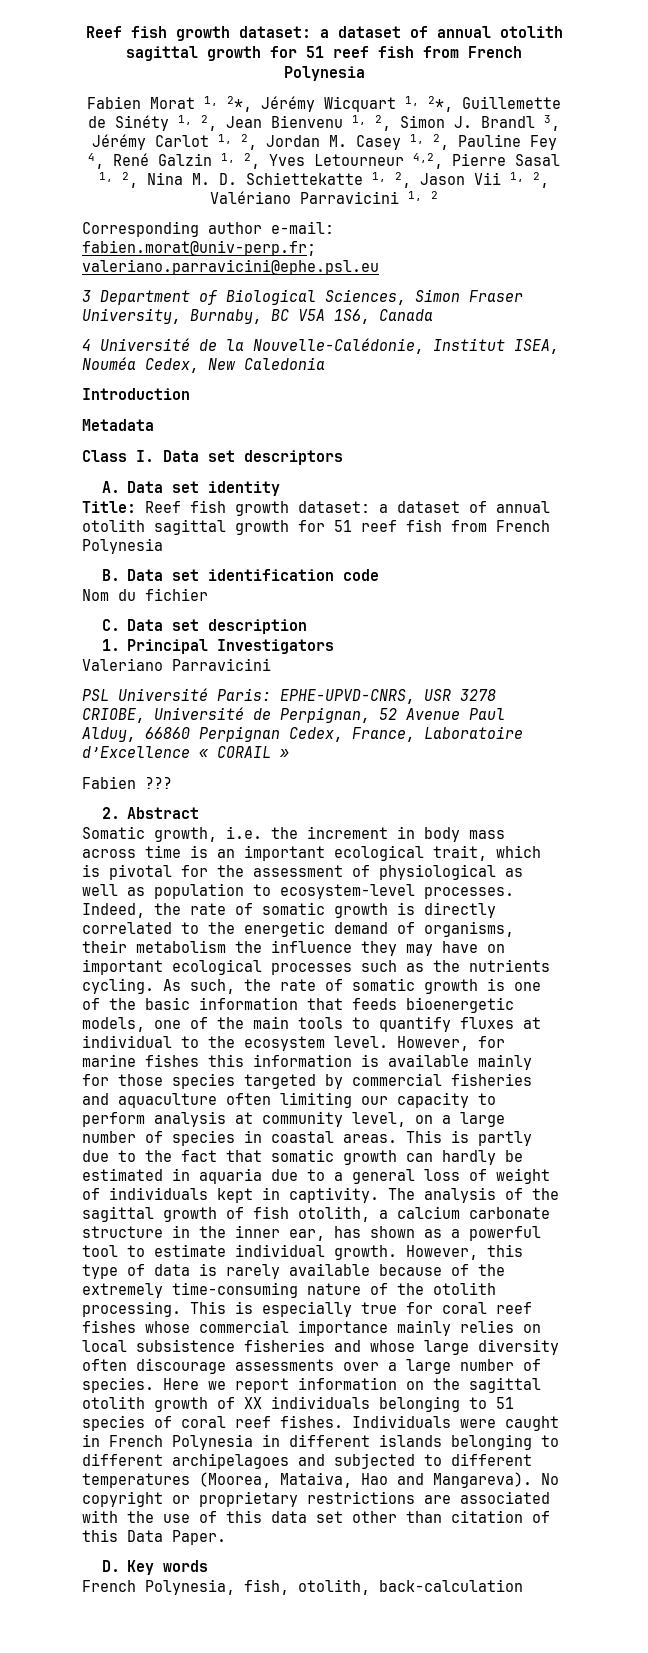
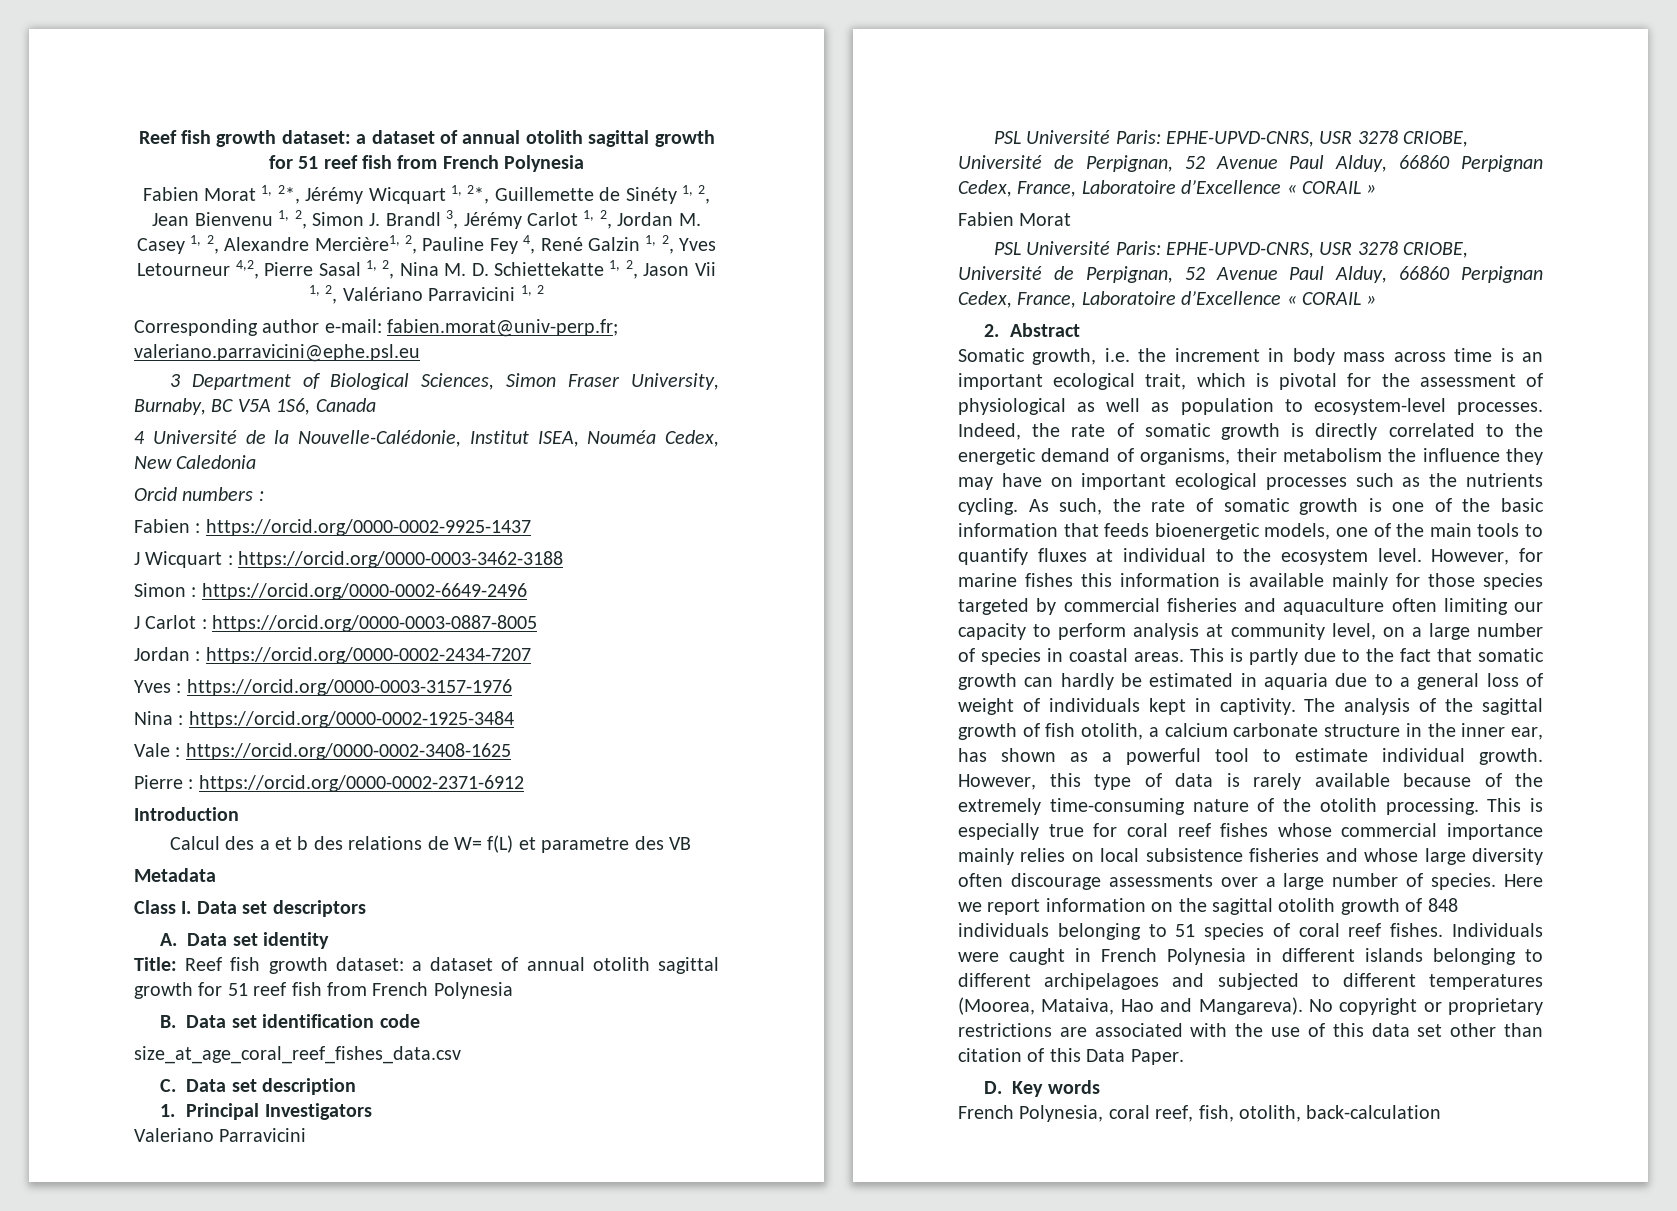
(449, 142) none -> [224,235,417,254] Alexandre Mercière1, 2,
[82,388,190,400] Introduction -> [134,487,264,501] [134,519,531,536] [134,551,564,568] [134,583,527,600] [134,615,538,632] [134,647,531,664] [134,679,512,696] [134,711,514,728] [134,743,511,760] [134,775,524,792] [134,807,239,821] [169,835,691,853] Orcid numbers : // Fabien : https://orcid.org/0000-0002-9925-1437 // J Wicquart : https://orcid.org/0000-0003-3462-3188 // Simon : https://orcid.org/0000-0002-6649-2496 // J Carlot : https://orcid.org/0000-0003-0887-8005 // Jordan : https://orcid.org/0000-0002-2434-7207 // Yves : https://orcid.org/0000-0003-3157-1976 // Nina : https://orcid.org/0000-0002-1925-3484 // Vale : https://orcid.org/0000-0002-3408-1625 // Pierre : https://orcid.org/0000-0002-2371-6912 // Introduction // Calcul des a et b des relations de W= f(L) et parametre des VB
[82,588,208,601] Nom du fichier -> [134,1046,461,1064] size_at_age_coral_reef_fishes_data.csv
[145,777,172,789] ??? -> [1019,213,1072,226] [993,241,1469,258] [958,266,1543,283] [958,291,1377,308] Morat // PSL Université Paris: EPHE-UPVD-CNRS, USR 3278 CRIOBE, Université de Perpignan, 52 Avenue Paul Alduy, 66860 Perpignan Cedex, France, Laboratoire d’Excellence « CORAIL »
[244,1397,262,1409] XX -> [1427,898,1458,912] 848
(235, 1587) none -> [1108,1105,1194,1122] coral reef,

